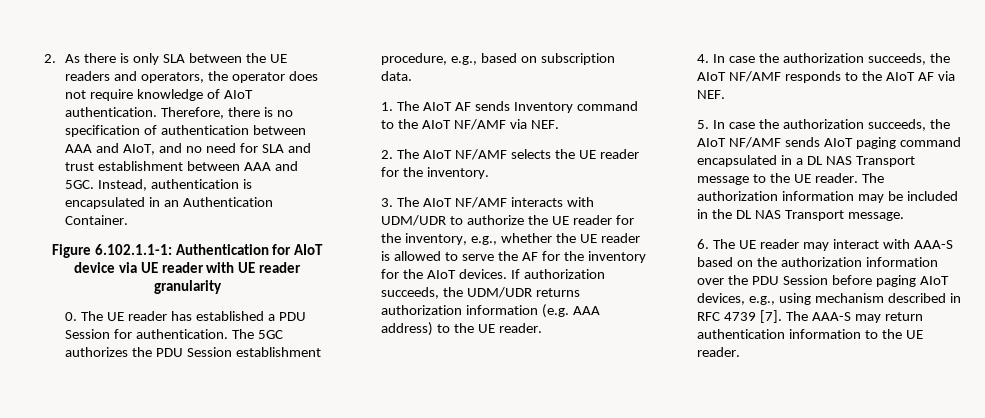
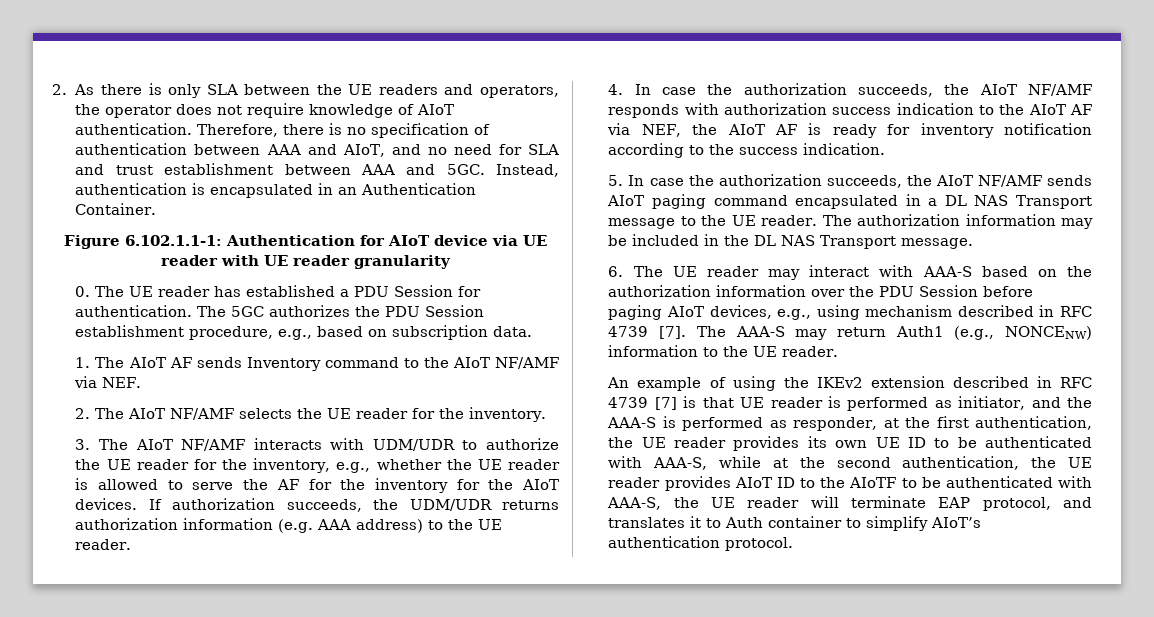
(842, 77) none -> [684,103,974,115] with authorization success indication
[697,90,726,99] NEF. -> [641,123,1092,138] [608,143,886,158] NEF, the AIoT AF is ready for inventory notification according to the success indication.
[697,329,786,339] authentication -> [895,326,1092,340] Auth1 (e.g., NONCENW)
(741, 352) none -> [607,376,1092,391] [608,396,1092,411] [607,416,1092,431] [608,436,1092,451] [608,456,1092,470] [608,476,1092,491] [607,496,1092,511] [608,516,982,531] [608,536,794,551] // An example of using the IKEv2 extension described in RFC 4739 [7] is that UE reader is performed as initiator, and the AAA-S is performed as responder, at the first authentication, the UE reader provides its own UE ID to be authenticated with AAA-S, while at the second authentication, the UE reader provides AIoT ID to the AIoTF to be authenticated with AAA-S, the UE reader will terminate EAP protocol, and translates it to Auth container to simplify AIoT’s authentication protocol.

